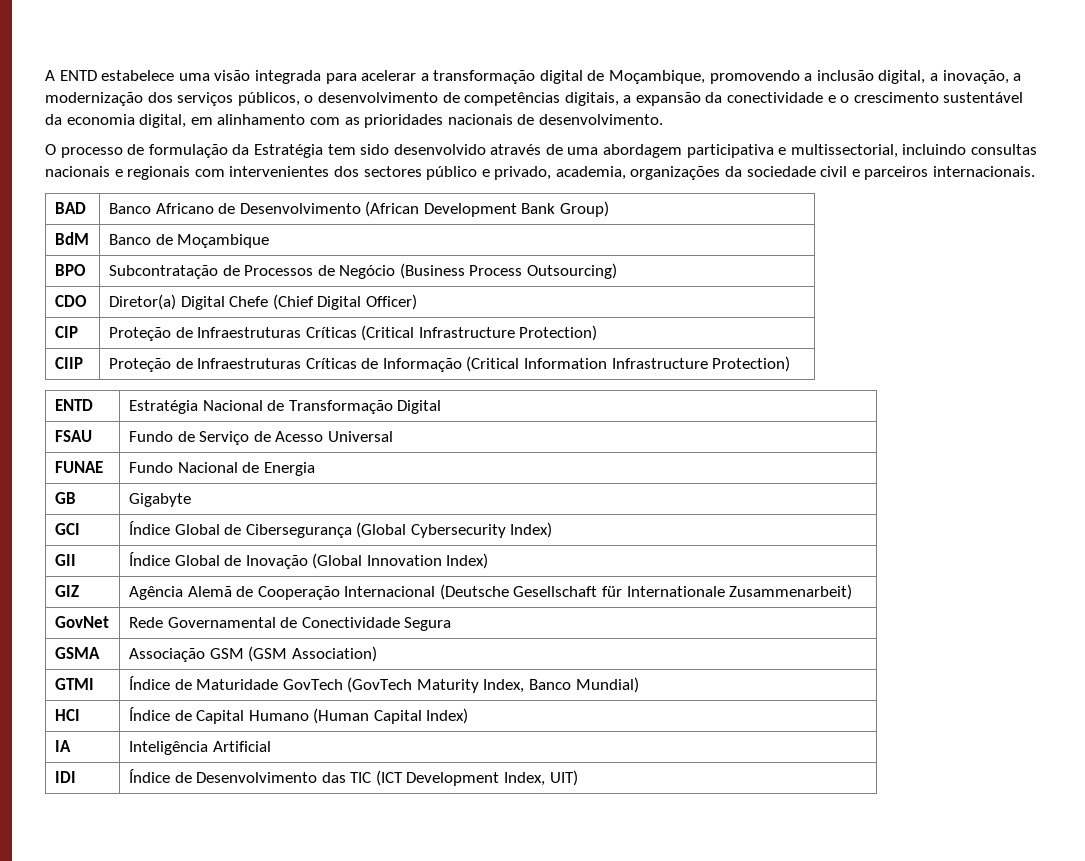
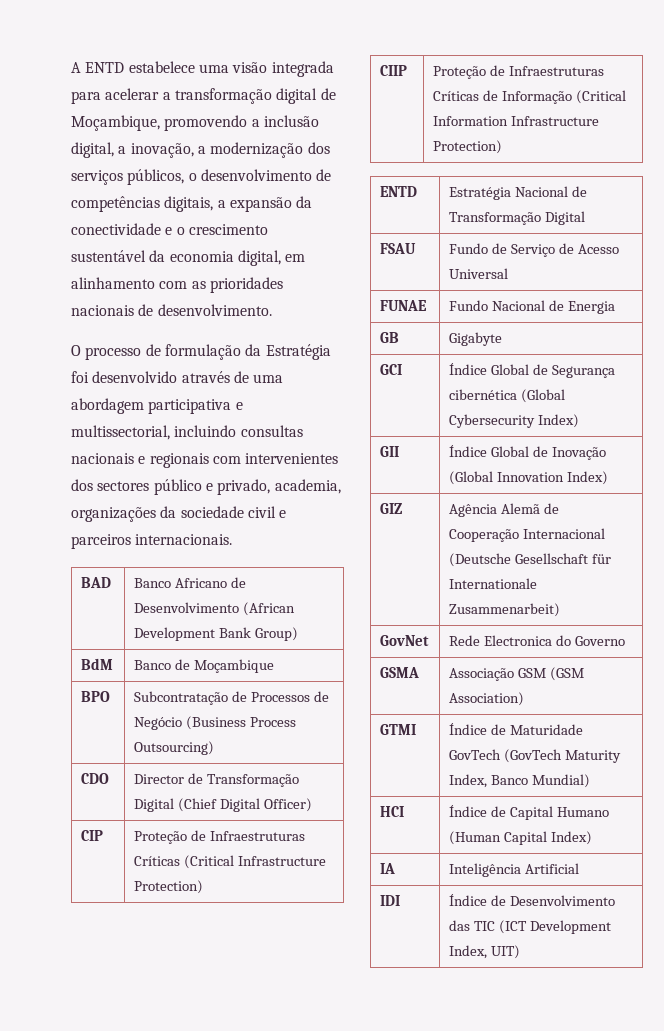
[327,144,390,155] tem sido -> [71,371,89,383] foi
[108,294,269,310] Diretor(a) Digital Chefe -> [134,773,300,787] [134,798,175,812] Director de Transformação Digital
[245,524,352,538] Cibersegurança -> [551,365,615,378] [449,389,518,400] Segurança cibernética
[167,617,452,631] Governamental de Conectividade Segura -> [484,635,625,646] Electronica do Governo

